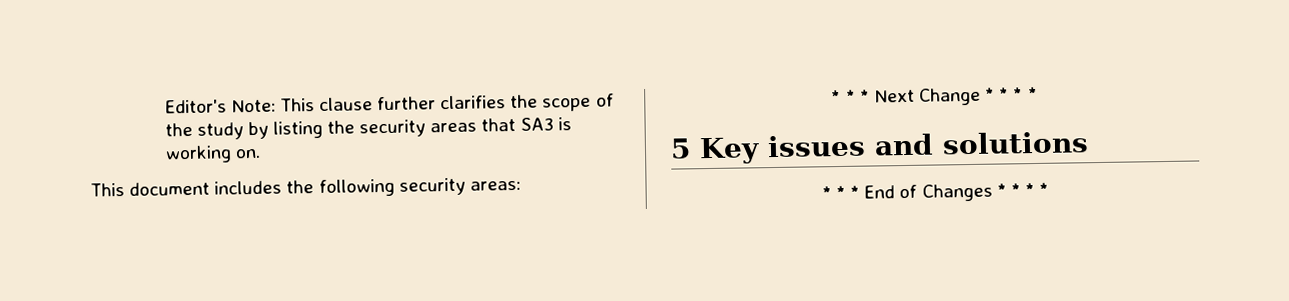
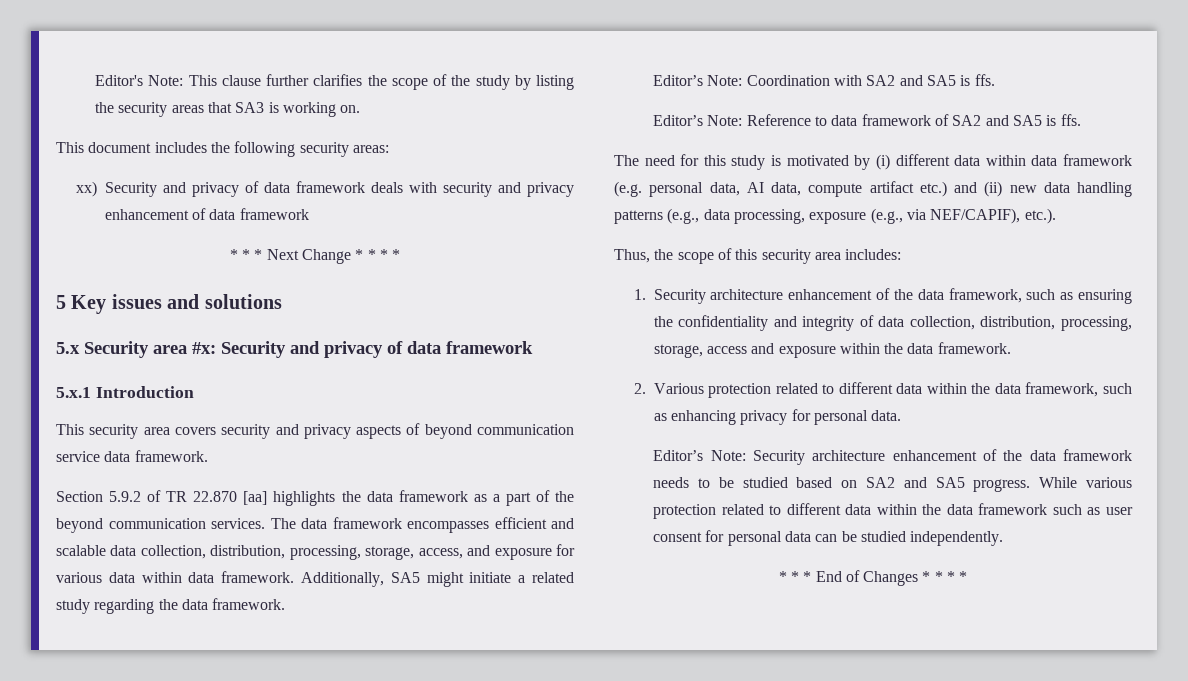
(521, 185) none -> [75,181,574,197] [104,208,309,220] // xx) Security and privacy of data framework deals with security and privacy enhancement of data framework
(1089, 143) none -> [56,341,533,358] [56,386,194,398] [56,423,575,439] [56,450,208,462] [56,490,574,506] [56,517,574,533] [56,544,576,560] [56,571,574,587] [56,598,286,614] [653,74,995,86] [653,114,1081,126] [614,154,1132,170] [614,181,1132,197] [614,208,1056,224] [614,248,902,264] [633,288,1132,304] [653,315,1132,331] [653,342,1011,358] [633,382,1132,398] [653,409,902,425] [653,449,1132,465] [653,477,1132,492] [653,503,1134,519] [653,530,1004,546] // 5.x Security area #x: Security and privacy of data framework // 5.x.1 Introduction // This security area covers security and privacy aspects of beyond communication service data framework. // Section 5.9.2 of TR 22.870 [aa] highlights the data framework as a part of the beyond communication services. The data framework encompasses efficient and scalable data collection, distribution, processing, storage, access, and exposure for various data within data framework. Additionally, SA5 might initiate a related study regarding the data framework. // Editor’s Note: Coordination with SA2 and SA5 is ffs. // Editor’s Note: Reference to data framework of SA2 and SA5 is ffs. // The need for this study is motivated by (i) different data within data framework (e.g. personal data, AI data, compute artifact etc.) and (ii) new data handling patterns (e.g., data processing, exposure (e.g., via NEF/CAPIF), etc.). // Thus, the scope of this security area includes: // 1. Security architecture enhancement of the data framework, such as ensuring the confidentiality and integrity of data collection, distribution, processing, storage, access and exposure within the data framework. // 2. Various protection related to different data within the data framework, such as enhancing privacy for personal data. // Editor’s Note: Security architecture enhancement of the data framework needs to be studied based on SA2 and SA5 progress. While various protection related to different data within the data framework such as user consent for personal data can be studied independently.

